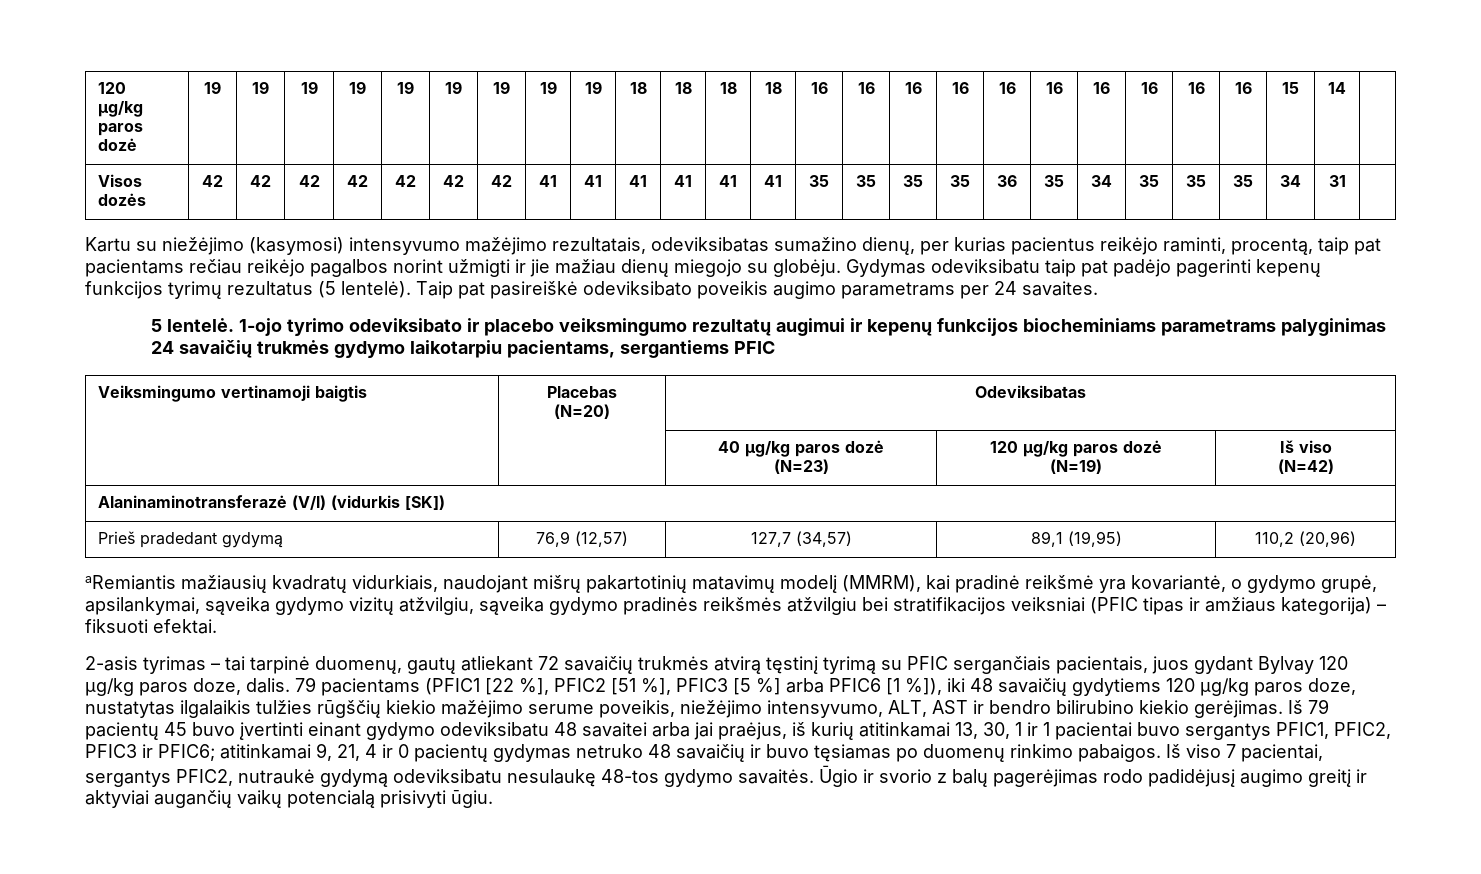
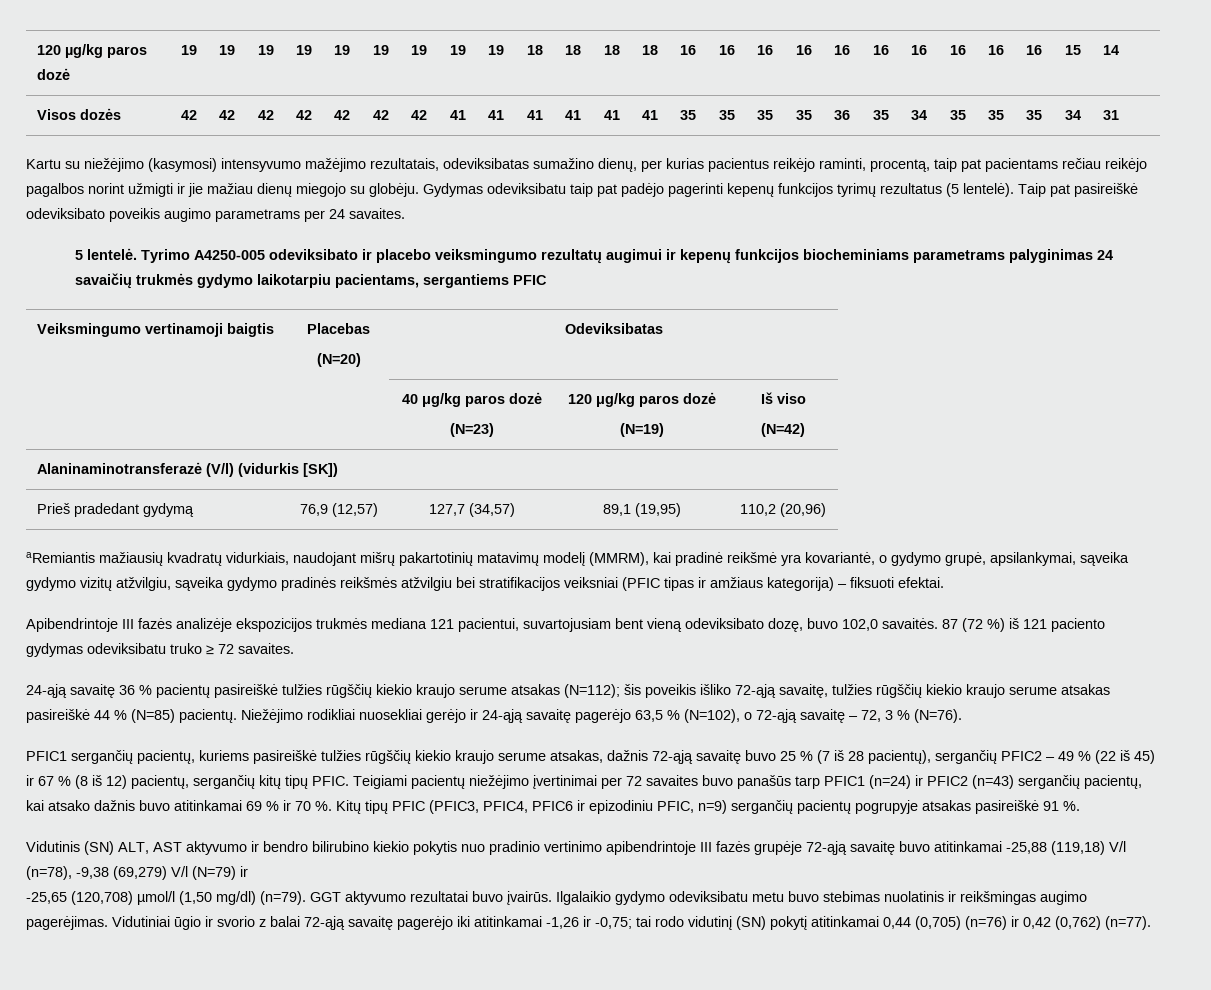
[238,318,344,336] 1-ojo tyrimo -> [140,249,265,263] Tyrimo A4250-005
[85,656,1348,674] [85,677,1356,696] [85,700,883,718] 2-asis tyrimas – tai tarpinė duomenų, gautų atliekant 72 savaičių trukmės atvirą tęstinį tyrimą su PFIC sergančiais pacientais, juos gydant Bylvay 120 μg/kg paros doze, dalis. 79 pacientams (PFIC1 [22 %], PFIC2 [51 %], PFIC3 [5 %] arba PFIC6 [1 %]), iki 48 savaičių gydytiems 120 μg/kg paros doze, nustatytas ilgalaikis tulžies rūgščių kiekio mažėjimo serume poveikis, niežėjimo intensyvumo, -> [26,618,1105,632] [26,643,294,657] [26,684,1110,698] [26,709,962,723] [26,750,1155,764] [26,775,1142,789] [26,800,1080,814] [26,841,114,855] Apibendrintoje III fazės analizėje ekspozicijos trukmės mediana 121 pacientui, suvartojusiam bent vieną odeviksibato dozę, buvo 102,0 savaitės. 87 (72 %) iš 121 paciento gydymas odeviksibatu truko ≥ 72 savaites. // 24-ąją savaitę 36 % pacientų pasireiškė tulžies rūgščių kiekio kraujo serume atsakas (N=112); šis poveikis išliko 72-ąją savaitę, tulžies rūgščių kiekio kraujo serume atsakas pasireiškė 44 % (N=85) pacientų. Niežėjimo rodikliai nuosekliai gerėjo ir 24-ąją savaitę pagerėjo 63,5 % (N=102), o 72-ąją savaitę – 72, 3 % (N=76). // PFIC1 sergančių pacientų, kuriems pasireiškė tulžies rūgščių kiekio kraujo serume atsakas, dažnis 72-ąją savaitę buvo 25 % (7 iš 28 pacientų), sergančių PFIC2 – 49 % (22 iš 45) ir 67 % (8 iš 12) pacientų, sergančių kitų tipų PFIC. Teigiami pacientų niežėjimo įvertinimai per 72 savaites buvo panašūs tarp PFIC1 (n=24) ir PFIC2 (n=43) sergančių pacientų, kai atsako dažnis buvo atitinkamai 69 % ir 70 %. Kitų tipų PFIC (PFIC3, PFIC4, PFIC6 ir epizodiniu PFIC, n=9) sergančių pacientų pogrupyje atsakas pasireiškė 91 %. // Vidutinis (SN)
(968, 707) none -> [186,841,247,855] aktyvumo
[1194,699,1329,718] [85,722,1391,740] [85,743,1323,762] [85,765,1367,787] [85,790,493,808] gerėjimas. Iš 79 pacientų 45 buvo įvertinti einant gydymo odeviksibatu 48 savaitei arba jai praėjus, iš kurių atitinkamai 13, 30, 1 ir 1 pacientai buvo sergantys PFIC1, PFIC2, PFIC3 ir PFIC6; atitinkamai 9, 21, 4 ir 0 pacientų gydymas netruko 48 savaičių ir buvo tęsiamas po duomenų rinkimo pabaigos. Iš viso 7 pacientai, sergantys PFIC2, nutraukė gydymą odeviksibatu nesulaukę 48-tos gydymo savaitės. Ūgio ir svorio z balų pagerėjimas rodo padidėjusį augimo greitį ir aktyviai augančių vaikų potencialą prisivyti ūgiu. -> [413,841,1126,855] [26,866,248,880] [26,891,1087,905] [26,916,1151,930] pokytis nuo pradinio vertinimo apibendrintoje III fazės grupėje 72-ąją savaitę buvo atitinkamai -25,88 (119,18) V/l (n=78), -9,38 (69,279) V/l (N=79) ir // -25,65 (120,708) µmol/l (1,50 mg/dl) (n=79). GGT aktyvumo rezultatai buvo įvairūs. Ilgalaikio gydymo odeviksibatu metu buvo stebimas nuolatinis ir reikšmingas augimo pagerėjimas. Vidutiniai ūgio ir svorio z balai 72-ąją savaitę pagerėjo iki atitinkamai -1,26 ir -0,75; tai rodo vidutinį (SN) pokytį atitinkamai 0,44 (0,705) (n=76) ir 0,42 (0,762) (n=77).

